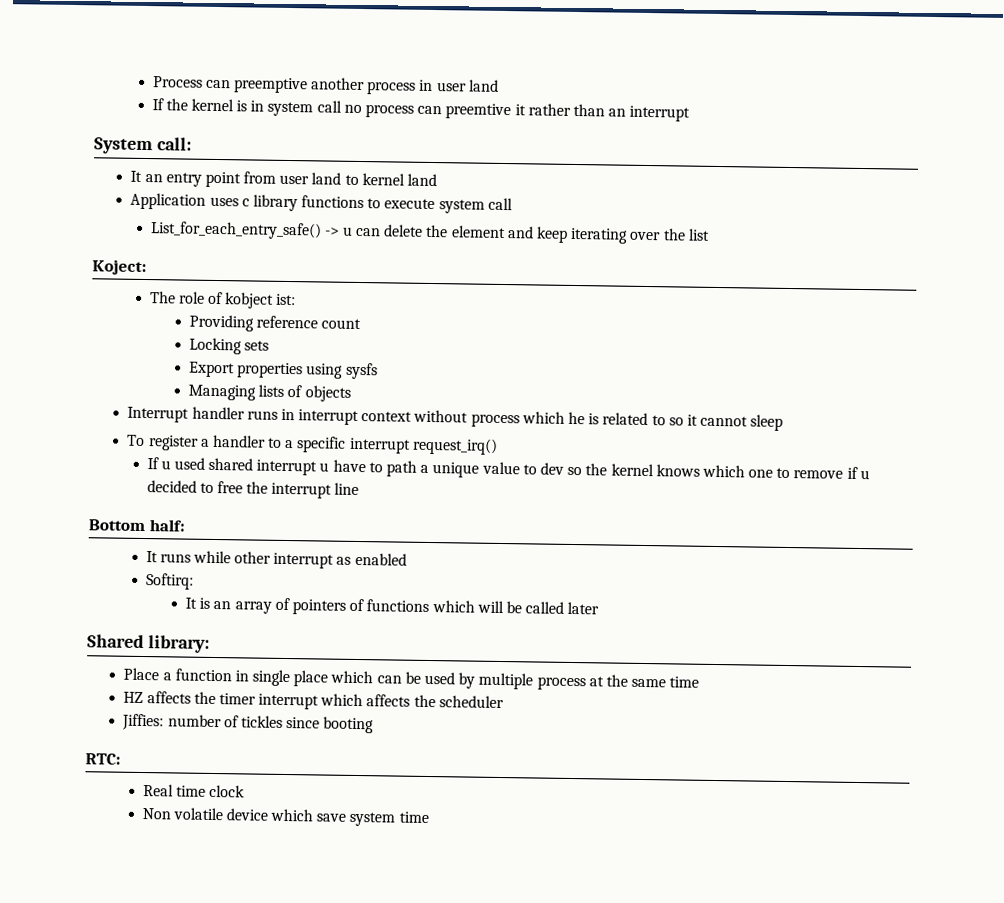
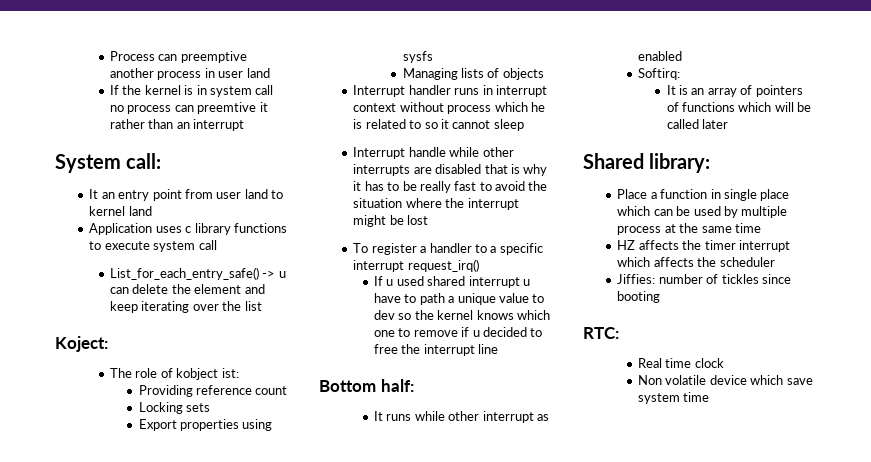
(784, 422) none -> [353,147,514,159] [353,164,548,176] [353,181,548,193] [353,198,519,210] [353,215,429,227] // Interrupt handle while other interrupts are disabled that is why it has to be really fast to avoid the situation where the interrupt might be lost

